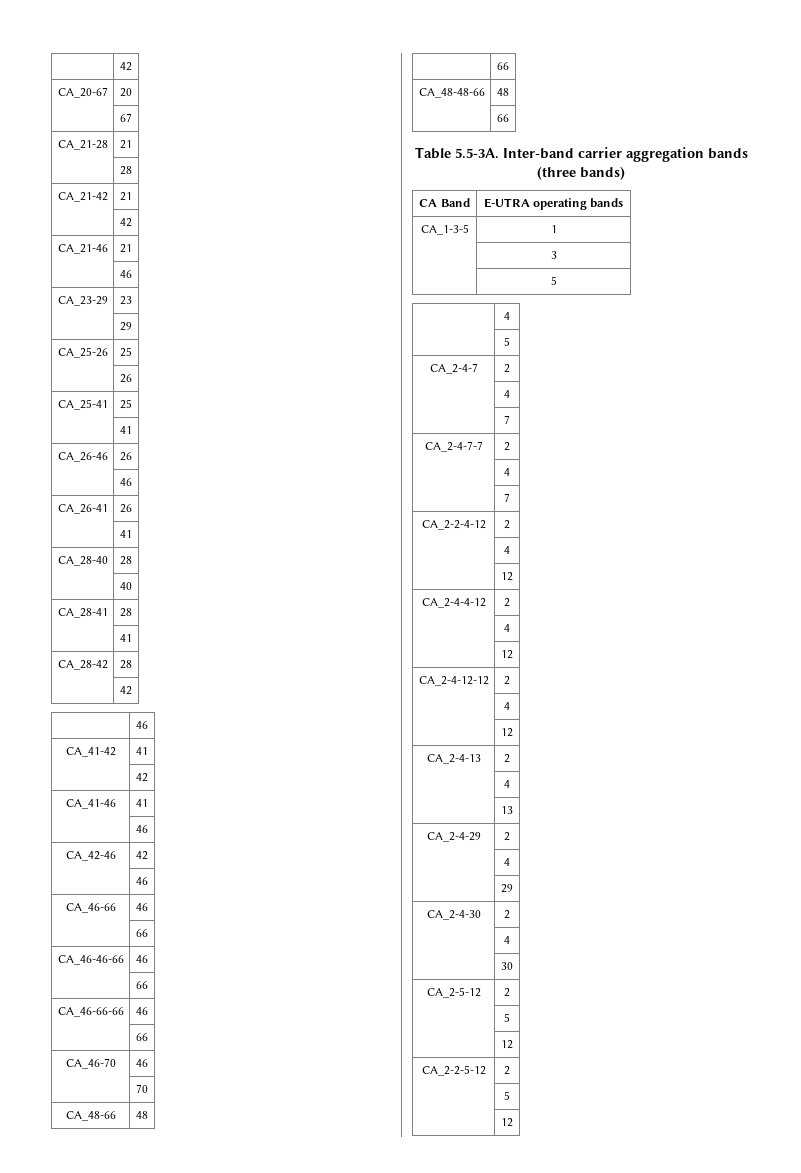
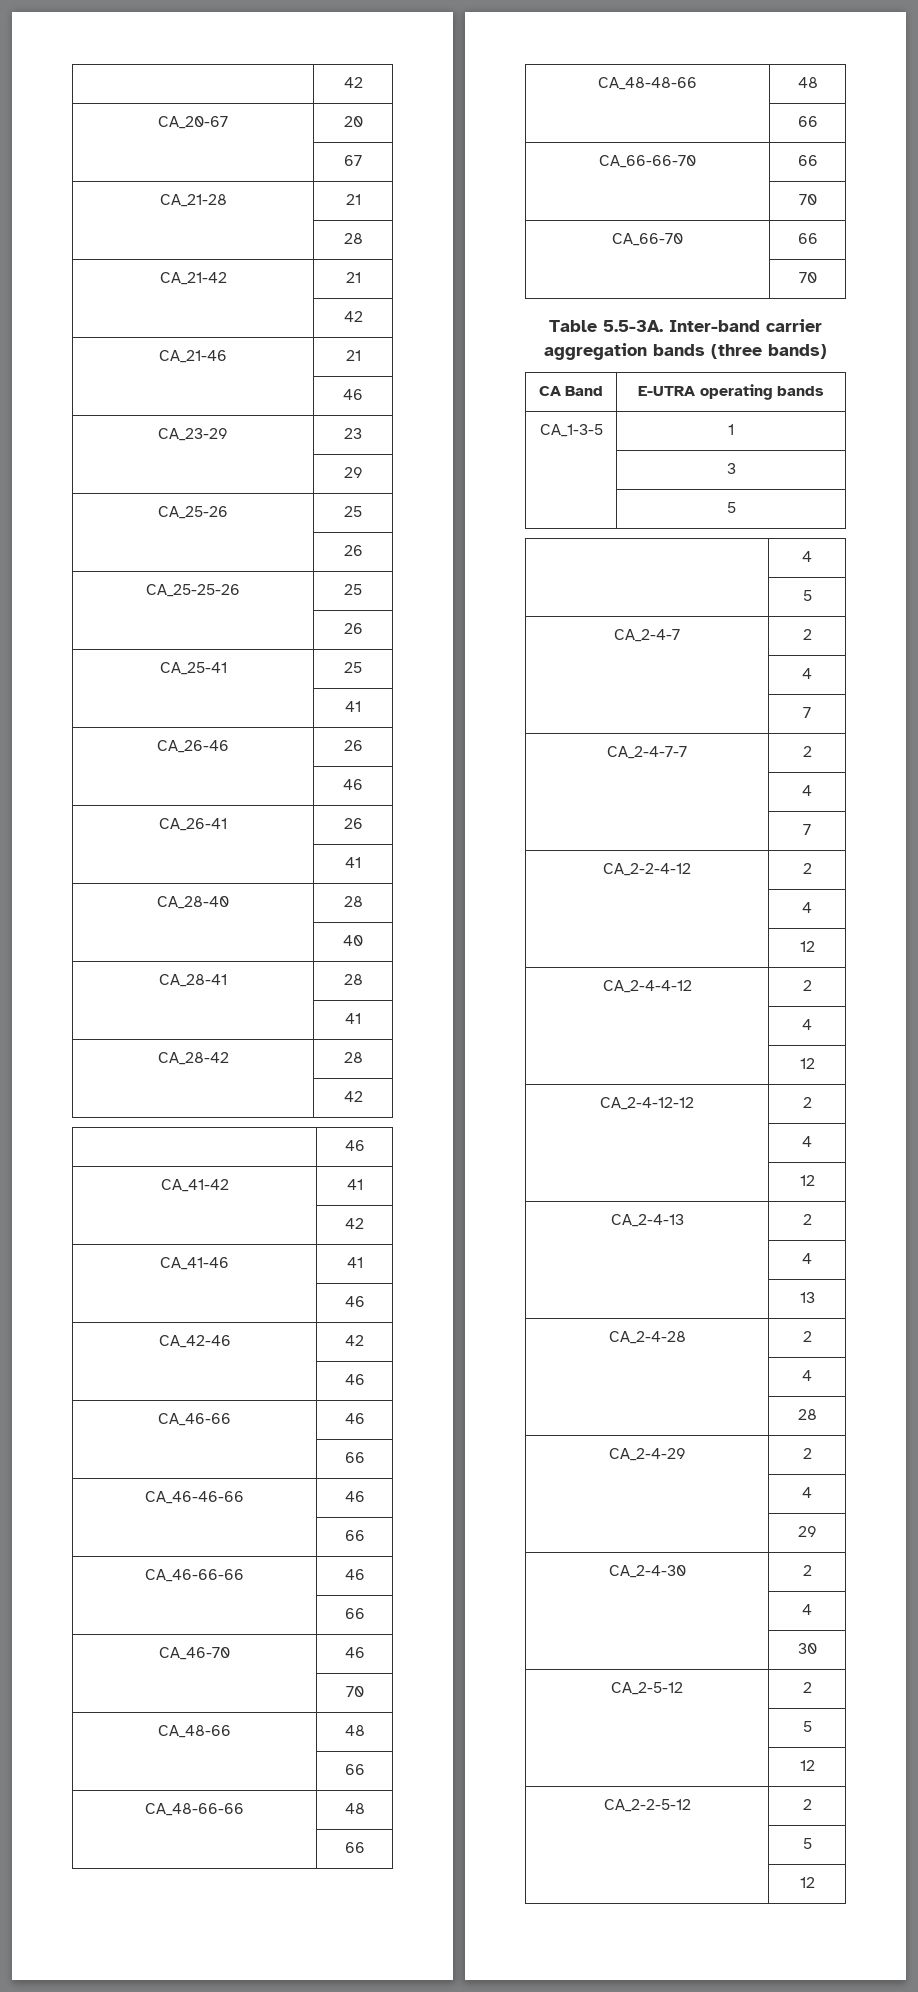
(132, 378) none -> [146,584,240,597] [344,584,362,595] [343,623,363,634] // CA_25-25-26 | 25 // | 26
(509, 66) none -> [145,1803,244,1816] [344,1803,365,1814] [344,1842,365,1853] // CA_48-66-66 | 48 // | 66
(509, 118) none -> [599,155,696,168] [797,155,818,166] [798,194,817,205] [612,233,683,246] [797,233,818,244] [798,272,817,283] // CA_66-66-70 | 66 // | 70 // CA_66-70 | 66 // | 70
(513, 810) none -> [608,1331,686,1344] [802,1331,812,1342] [802,1370,812,1381] [797,1409,817,1420] // CA_2-4-28 | 2 // | 4 // | 28

